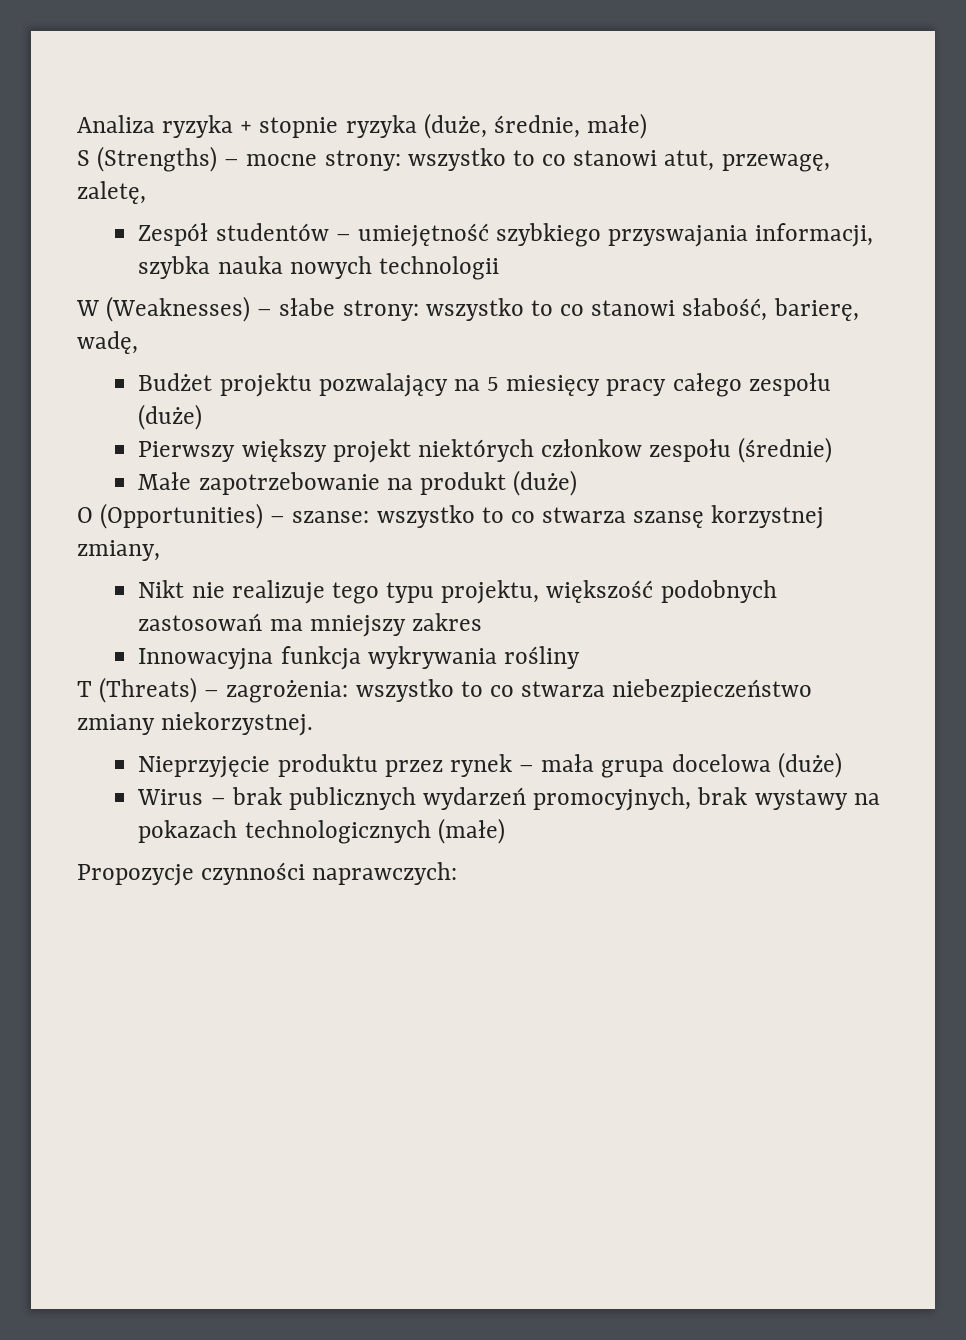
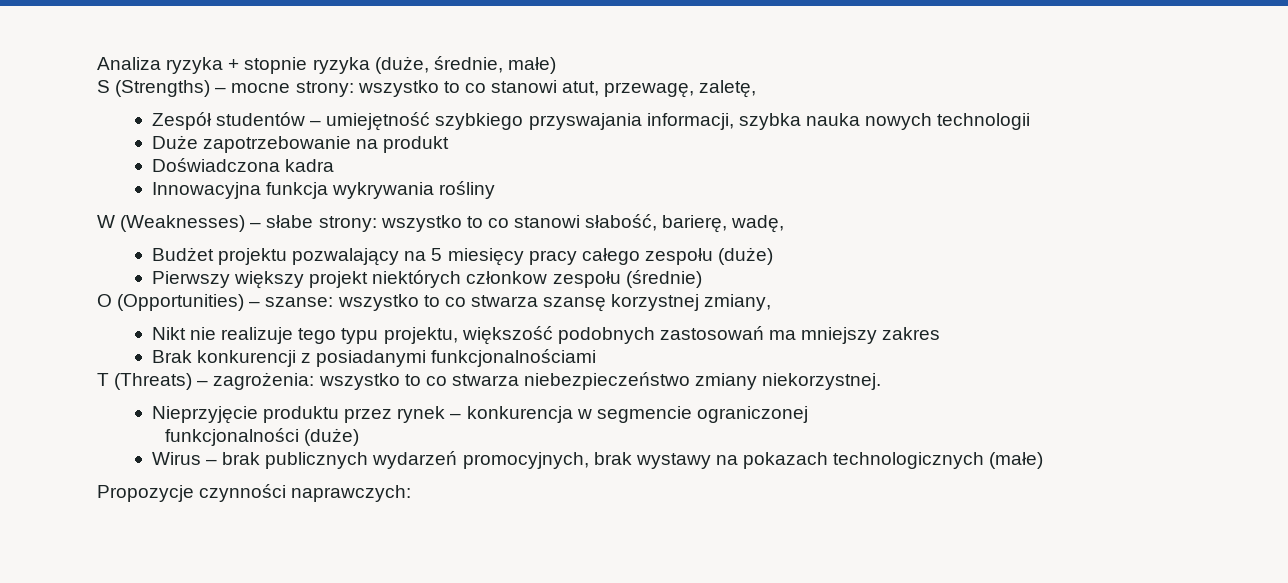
(499, 268) none -> [151,135,450,153] [151,158,335,172] [151,181,496,199] // Duże zapotrzebowanie na produkt // Doświadczona kadra // Innowacyjna funkcja wykrywania rośliny
[138,470,578,496] // Małe zapotrzebowanie na produkt (duże) -> (702, 279) none
[138,646,580,670] Innowacyjna funkcja wykrywania rośliny -> [151,349,597,367] Brak konkurencji z posiadanymi funkcjonalnościami
[541,754,771,778] mała grupa docelowa -> [466,406,809,423] [165,428,300,446] konkurencja w segmencie ograniczonej // funkcjonalności

